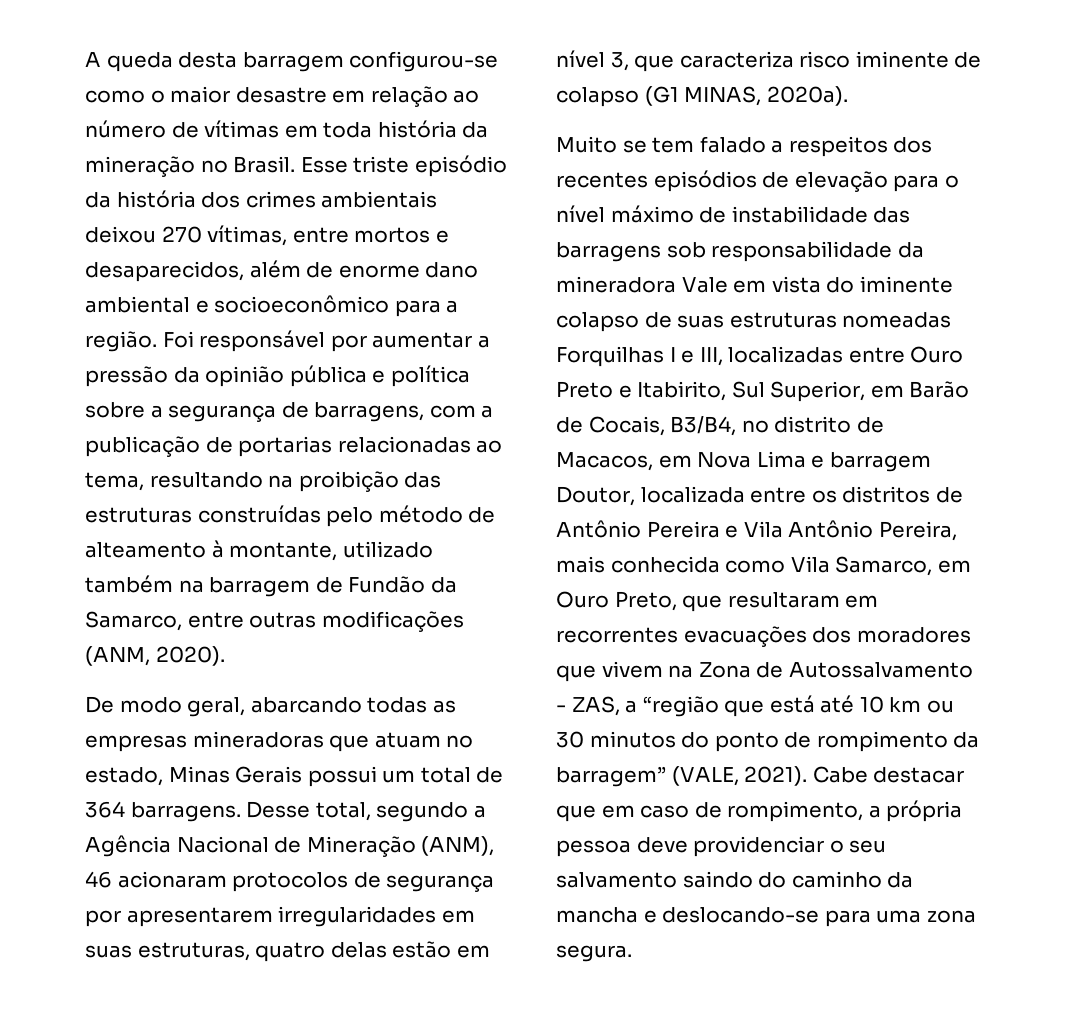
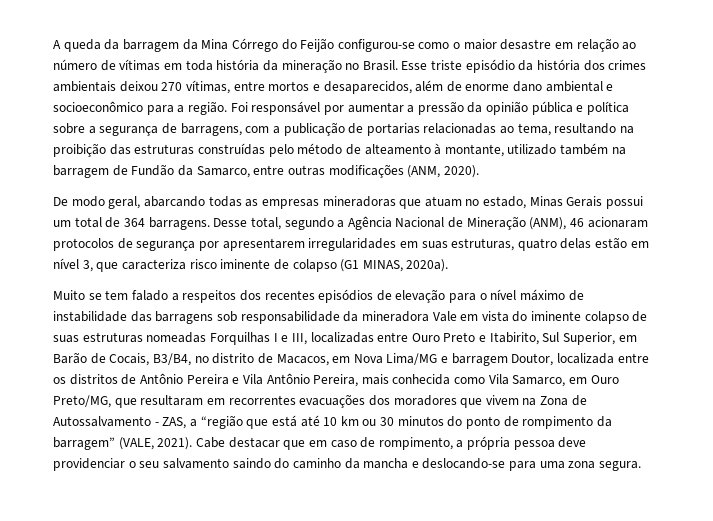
[178,52,344,72] desta barragem -> [104,38,335,52] da barragem da Mina Córrego do Feijão
[756,451,806,468] Lima -> [386,353,438,365] Lima/MG
[614,591,677,611] Preto, -> [53,395,111,408] Preto/MG,

